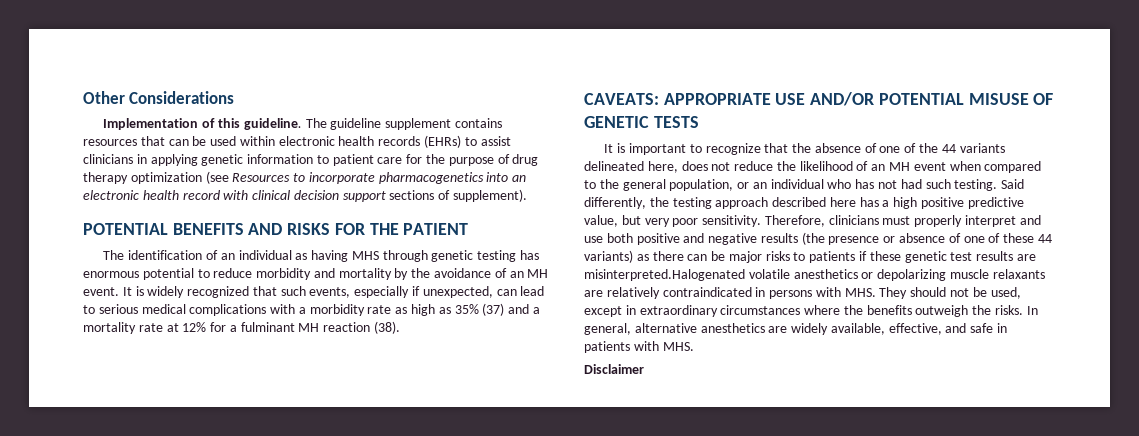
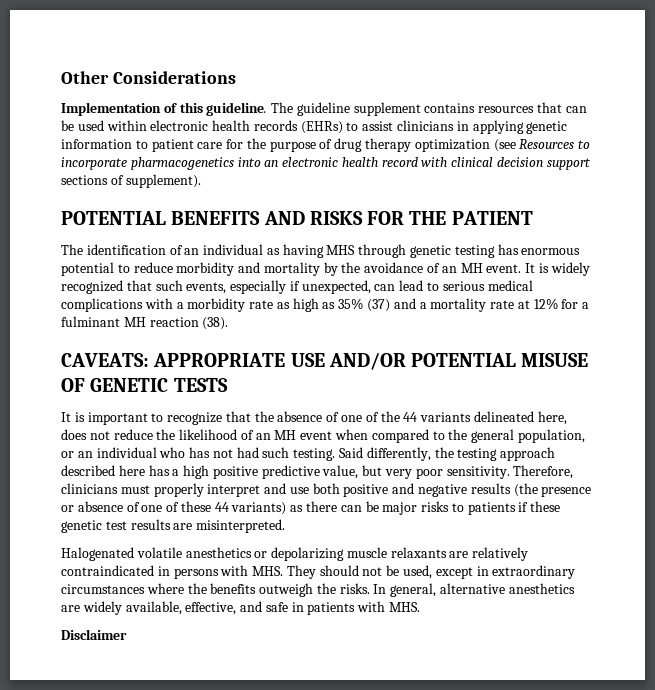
[584,269,745,281] misinterpreted.Halogenated -> [196,519,286,533] [61,547,134,561] misinterpreted. // Halogenated

